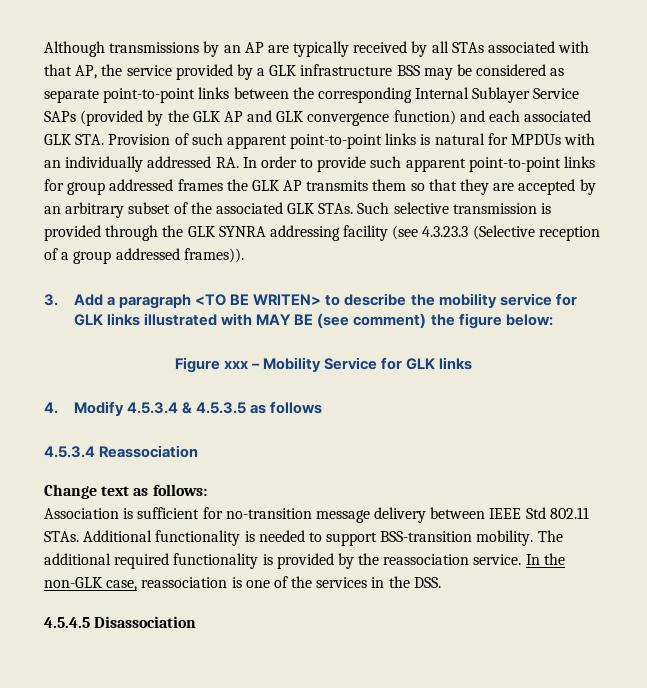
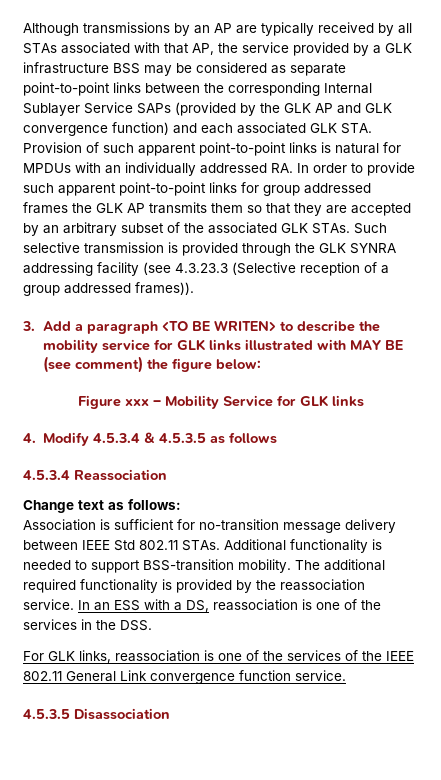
[543,553,565,565] [44,577,138,591] the non-GLK case, -> [94,599,209,612] an ESS with a DS,
[44,617,90,628] 4.5.4.5 -> [23,650,414,663] [23,670,346,684] [23,709,70,719] For GLK links, reassociation is one of the services of the IEEE 802.11 General Link convergence function service. // 4.5.3.5

